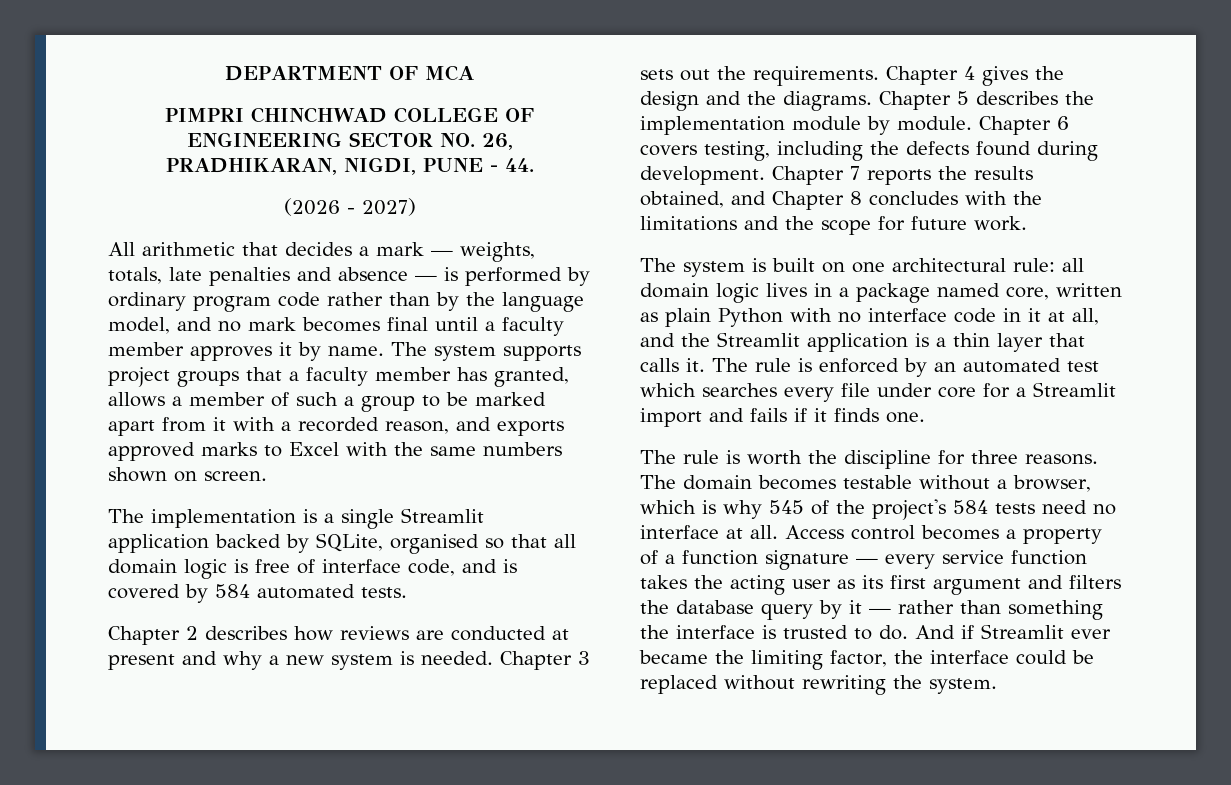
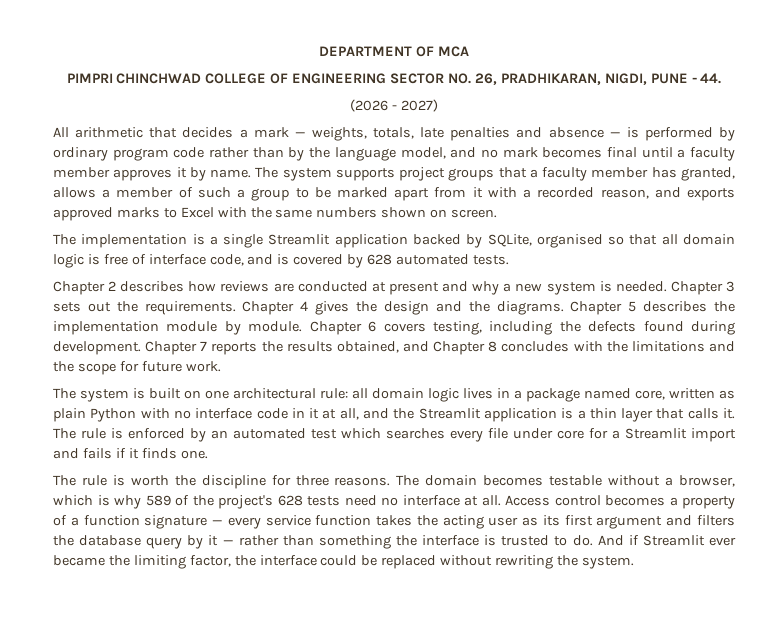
[215,584,250,598] 584 -> [367,254,393,265] 628
[769,500,804,514] 545 -> [145,495,171,506] 589
[953,500,988,514] 584 -> [277,495,303,506] 628

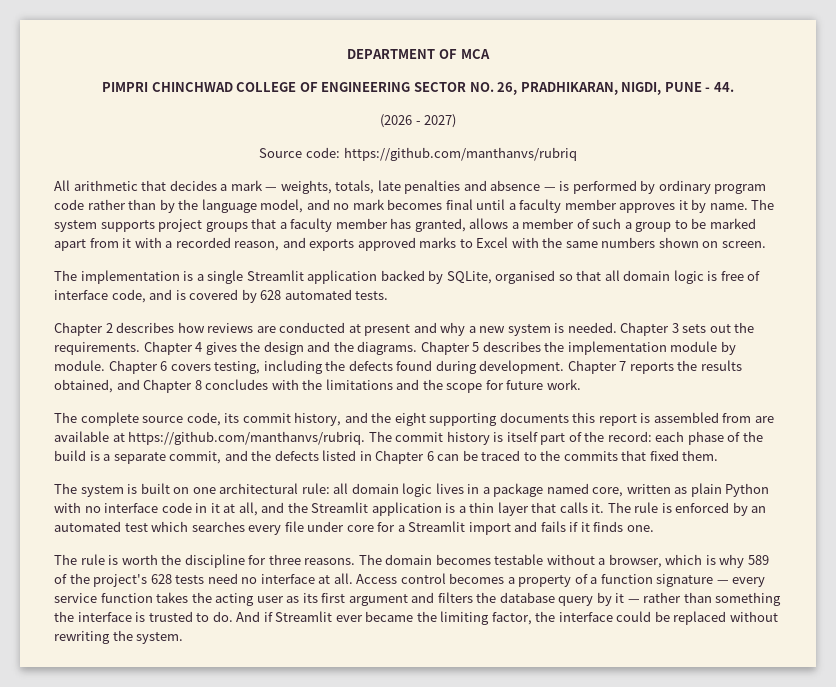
(438, 105) none -> [259,147,577,161] // Source code: https://github.com/manthanvs/rubriq
(221, 366) none -> [54,412,774,426] [54,431,763,445] [54,450,719,464] // The complete source code, its commit history, and the eight supporting documents this report is assembled from are available at https://github.com/manthanvs/rubriq. The commit history is itself part of the record: each phase of the build is a separate commit, and the defects listed in Chapter 6 can be traced to the commits that fixed them.

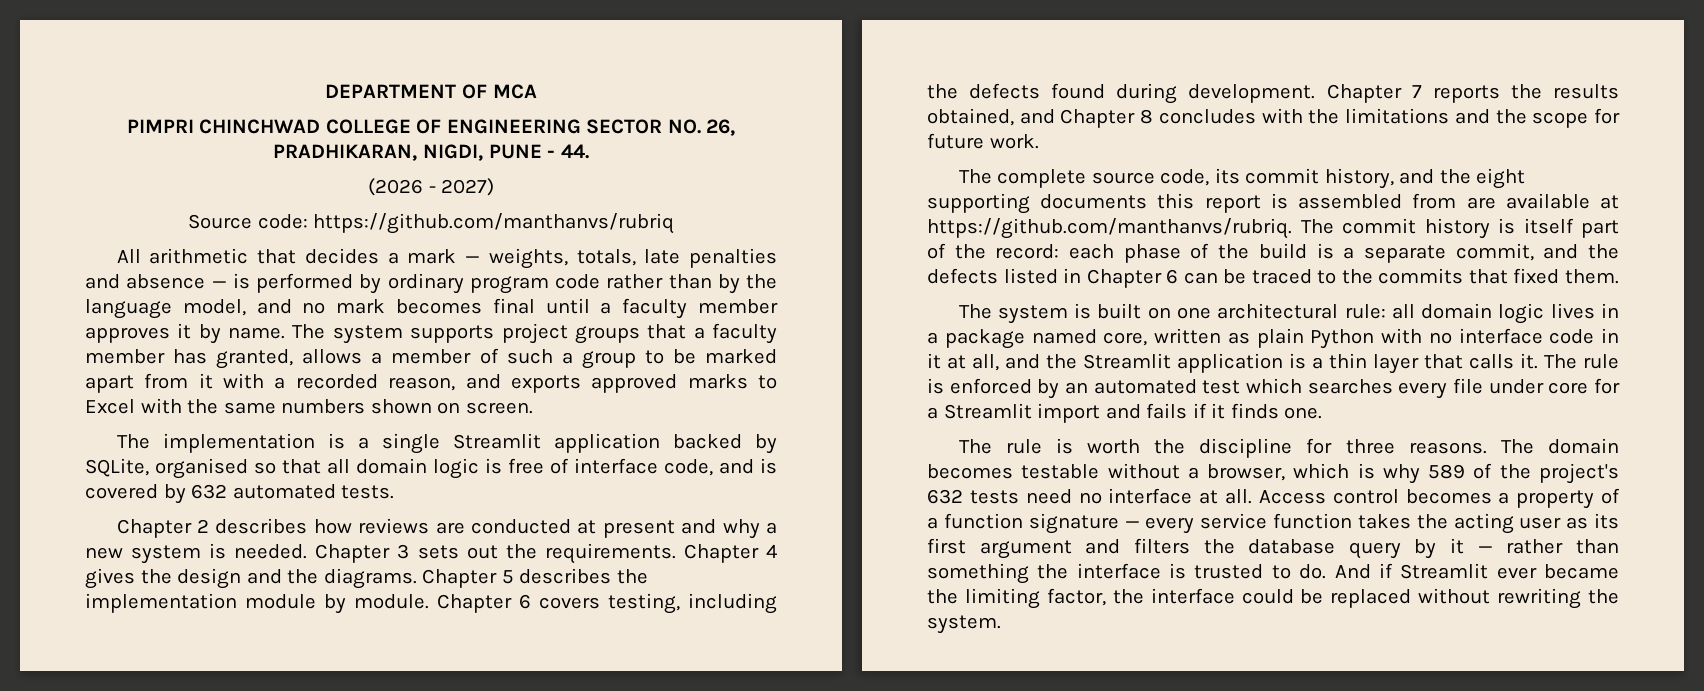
[260,290,282,300] 628 -> [191,484,228,499] 632
[150,574,172,584] 628 -> [927,489,963,504] 632

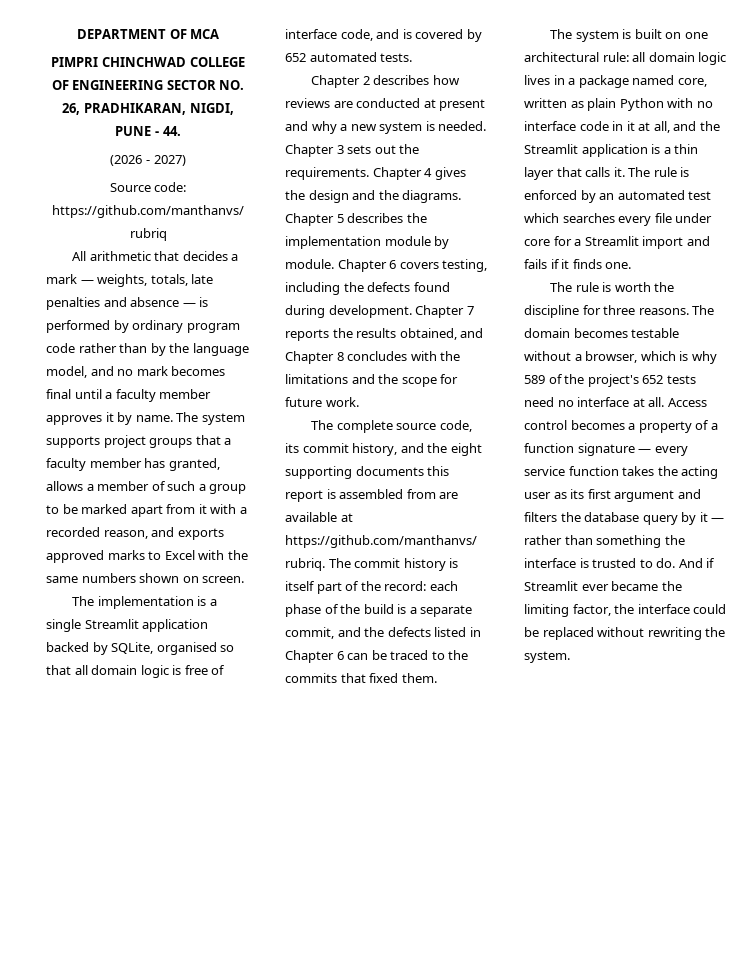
[191,484,228,499] 632 -> [285,53,306,62] 652
[927,489,963,504] 632 -> [642,375,664,384] 652

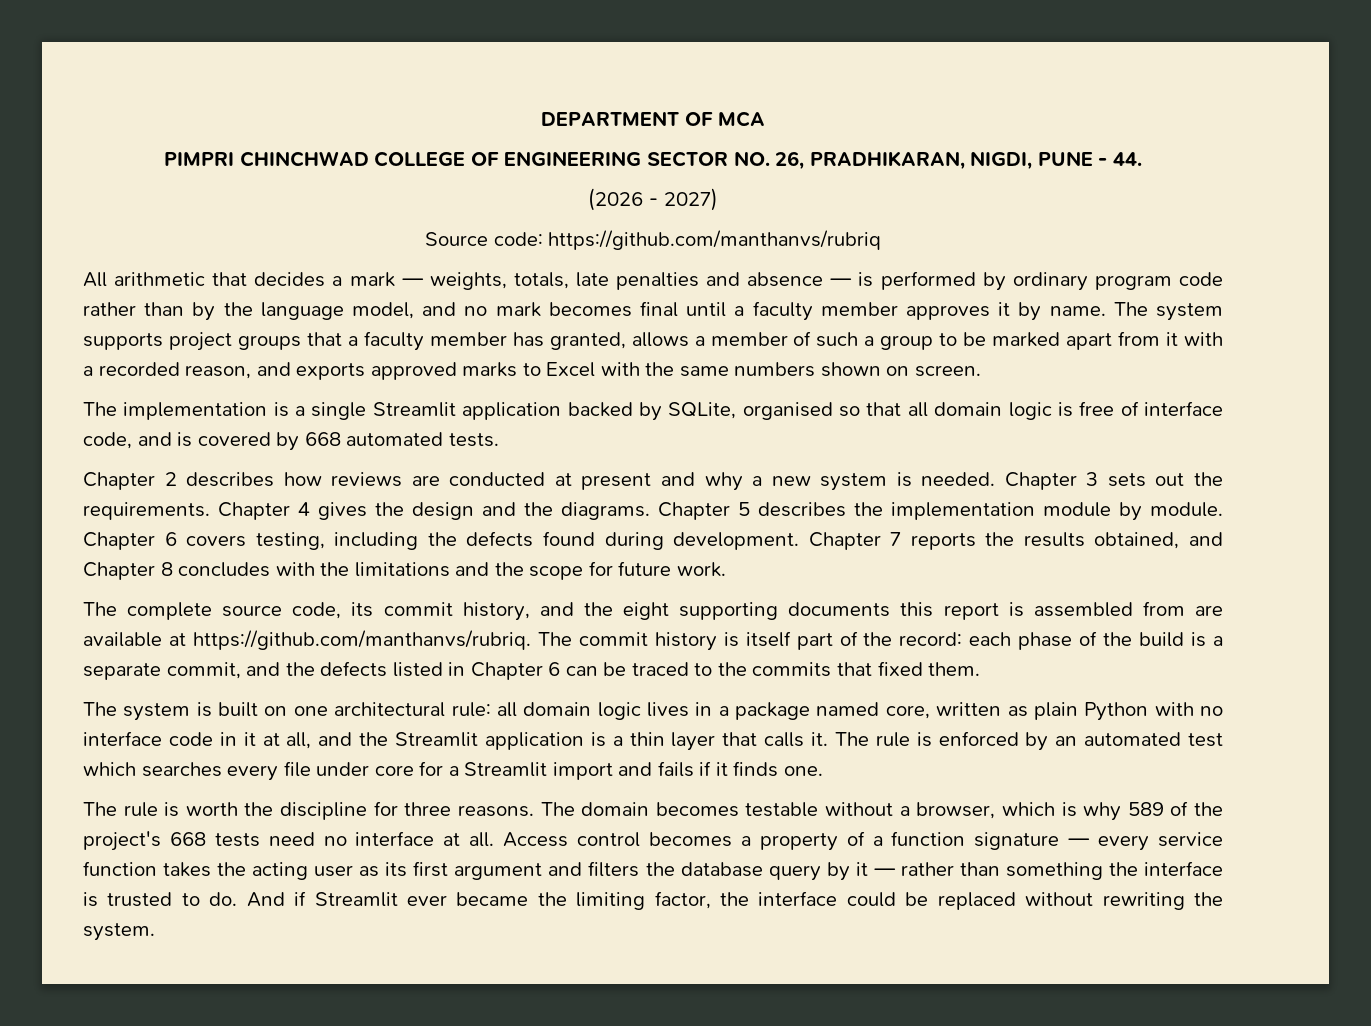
[285,53,306,62] 652 -> [304,432,341,446] 668
[642,375,664,384] 652 -> [169,832,206,846] 668

